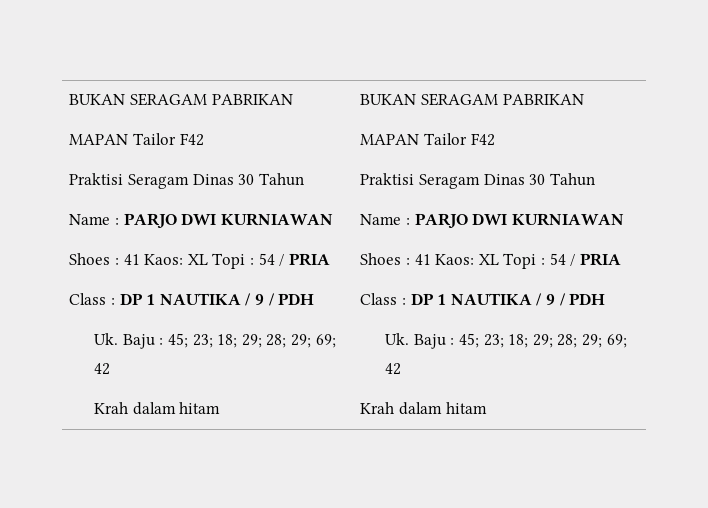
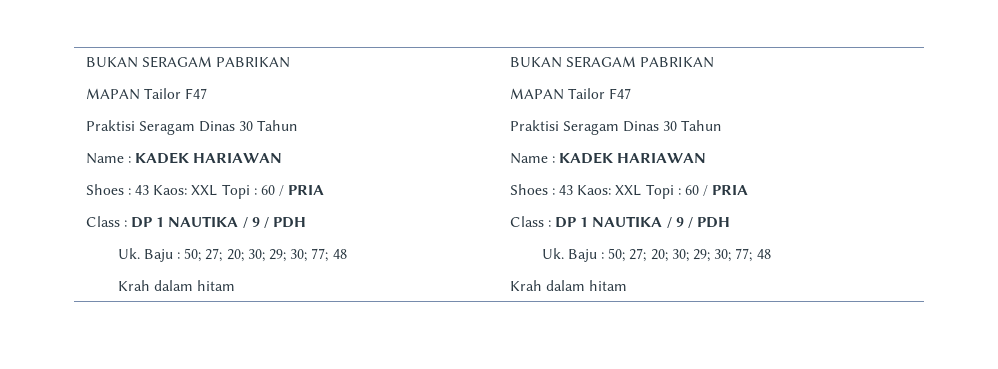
[69,93,293,106] [69,133,204,146] [69,173,304,189] [69,213,333,229] [69,253,275,269] BUKAN SERAGAM PABRIKAN // MAPAN Tailor F42 // Praktisi Seragam Dinas 30 Tahun // Name : PARJO DWI KURNIAWAN // Shoes : 41 Kaos: XL Topi : 54 -> [85,56,291,68] [85,88,208,100] [85,120,298,135] [85,152,283,164] [85,184,275,199] BUKAN SERAGAM PABRIKAN // MAPAN Tailor F47 // Praktisi Seragam Dinas 30 Tahun // Name : KADEK HARIAWAN // Shoes : 43 Kaos: XXL Topi : 60
[167,333,336,348] [94,363,111,375] 45; 23; 18; 29; 28; 29; 69; 42 -> [184,248,347,262] 50; 27; 20; 30; 29; 30; 77; 48
[470,133,495,146] [360,173,595,189] [360,213,624,229] [360,253,566,269] F42 // Praktisi Seragam Dinas 30 Tahun // Name : PARJO DWI KURNIAWAN // Shoes : 41 Kaos: XL Topi : 54 -> [609,88,632,99] [509,120,722,135] [509,152,707,164] [509,184,699,199] F47 // Praktisi Seragam Dinas 30 Tahun // Name : KADEK HARIAWAN // Shoes : 43 Kaos: XXL Topi : 60
[458,333,627,348] [385,363,402,375] 45; 23; 18; 29; 28; 29; 69; 42 -> [608,248,771,262] 50; 27; 20; 30; 29; 30; 77; 48

